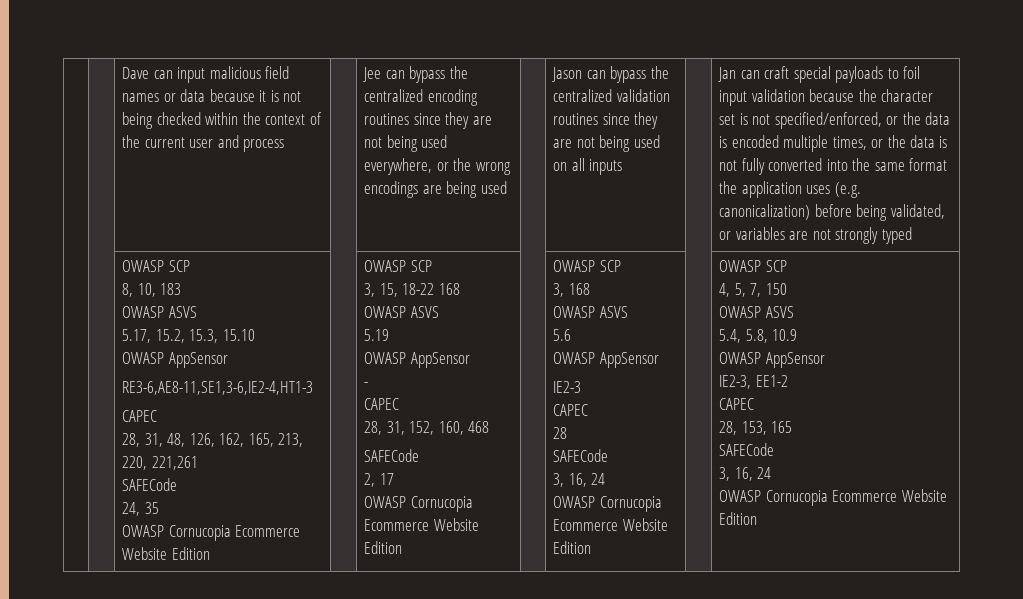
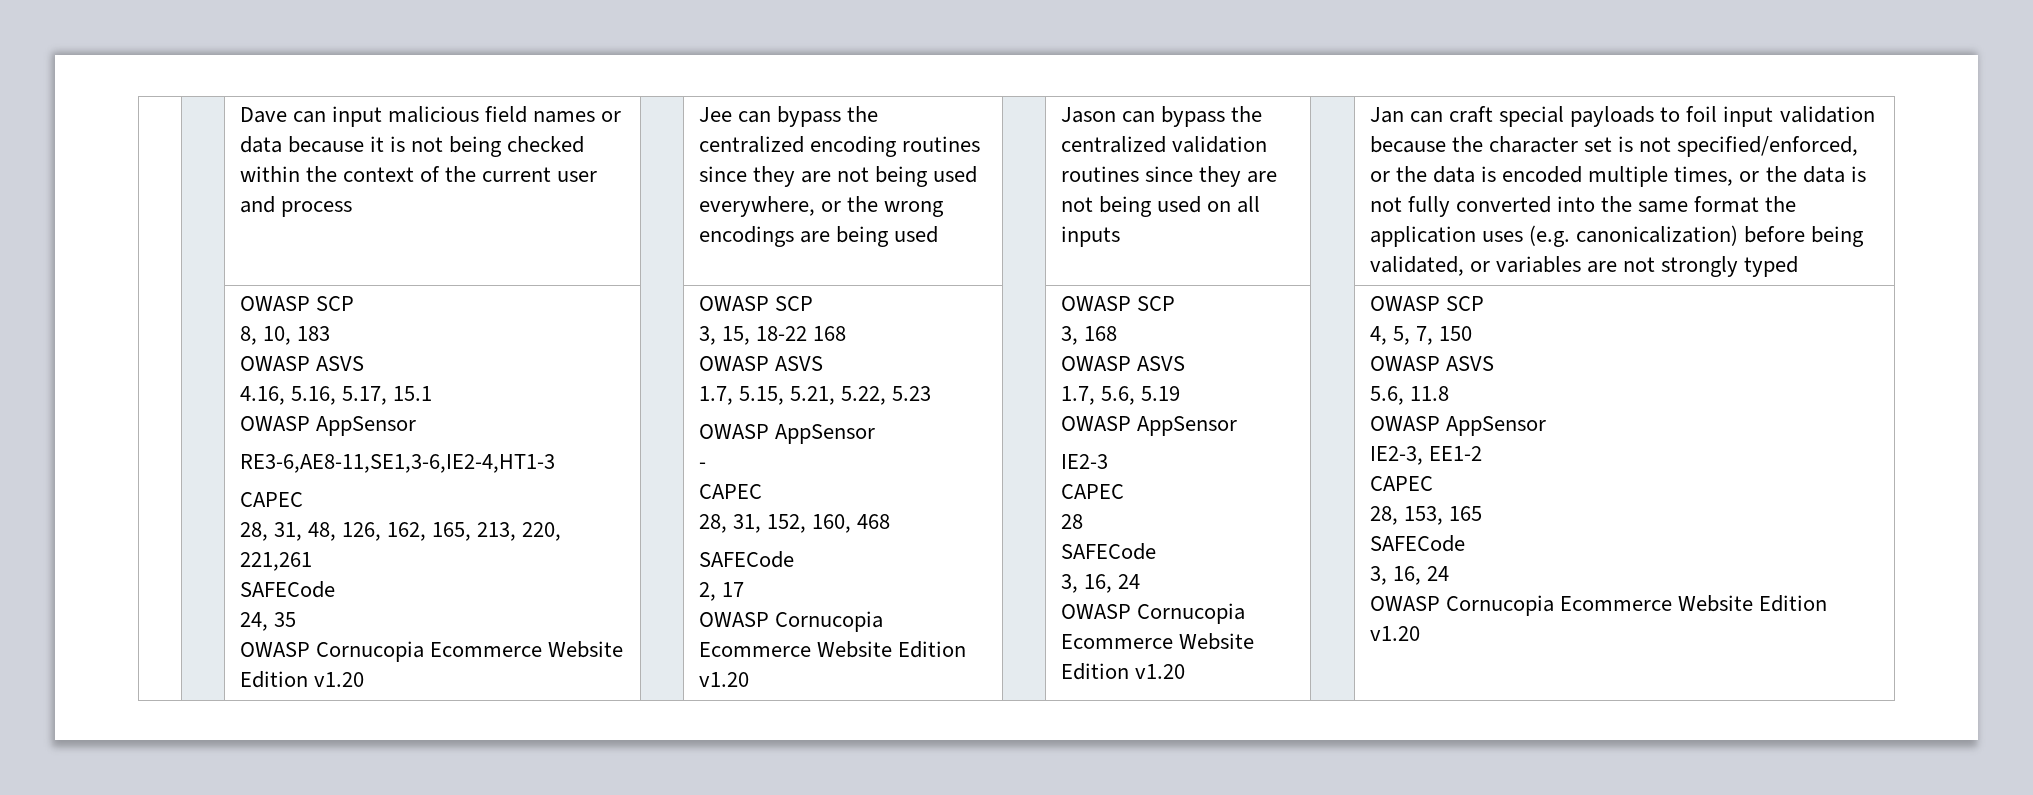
[122,329,255,343] 5.17, 15.2, 15.3, 15.10 -> [239,386,433,405] 4.16, 5.16, 5.17, 15.1
(210, 553) none -> [314,672,365,687] v1.20
[364,329,390,341] 5.19 -> [698,386,932,405] 1.7, 5.15, 5.21, 5.22, 5.23
(403, 547) none -> [698,672,749,687] v1.20
[553,329,572,341] 5.6 -> [1060,386,1181,405] 1.7, 5.6, 5.19
(592, 547) none -> [1135,664,1186,679] v1.20
[719,329,798,343] 5.4, 5.8, 10.9 -> [1369,386,1450,405] 5.6, 11.8
(758, 518) none -> [1369,626,1420,641] v1.20

